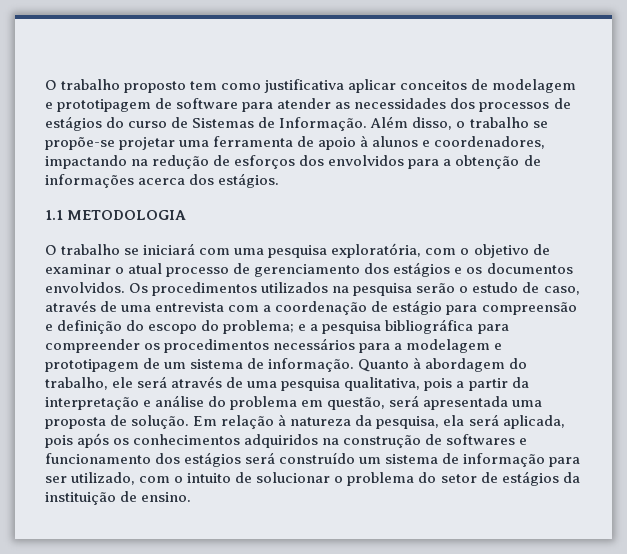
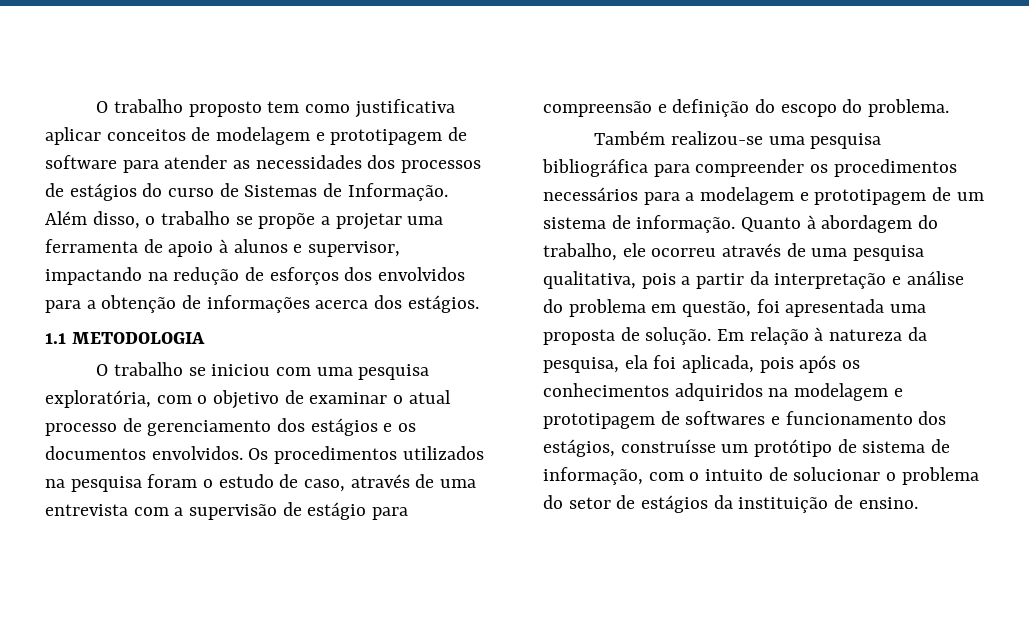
[45,137,115,150] propõe-se -> [258,213,331,229] propõe a
[434,136,546,149] coordenadores, -> [308,241,401,257] supervisor,
[143,243,196,255] iniciará -> [211,364,271,376] iniciou
[416,283,456,293] serão -> [147,474,198,488] foram
[275,301,368,315] coordenação -> [189,504,278,520] supervisão
[223,320,319,334] problema; e a -> [868,99,950,117] [594,131,805,145] problema. // Também realizou-se uma
[137,376,168,388] será -> [651,248,717,257] ocorreu
[389,395,420,407] será -> [756,299,780,313] foi
[468,414,499,426] será -> [653,355,677,369] foi
[343,435,422,448] construção -> [794,383,903,401] [543,413,655,429] modelagem e prototipagem
[184,452,581,467] [45,472,136,485] estágios será construído um sistema de informação para ser utilizado, -> [543,439,951,457] [543,467,643,485] estágios, construísse um protótipo de sistema de informação,

